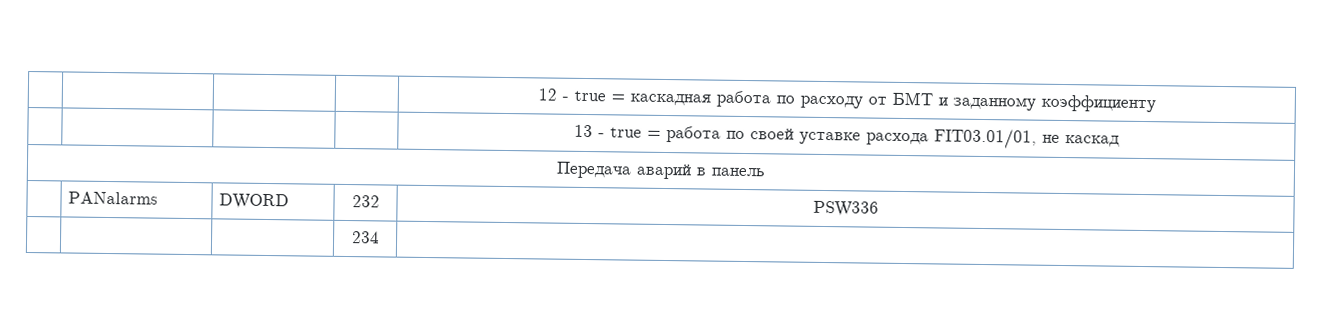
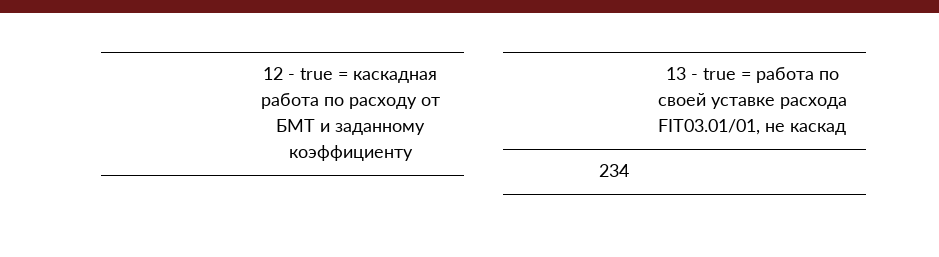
[556,161,765,180] [68,191,159,205] [219,193,290,210] [351,195,380,208] [812,200,879,217] // Передача аварий в панель // | PANalarms | DWORD | 232 | PSW336 -> (846, 129) none

